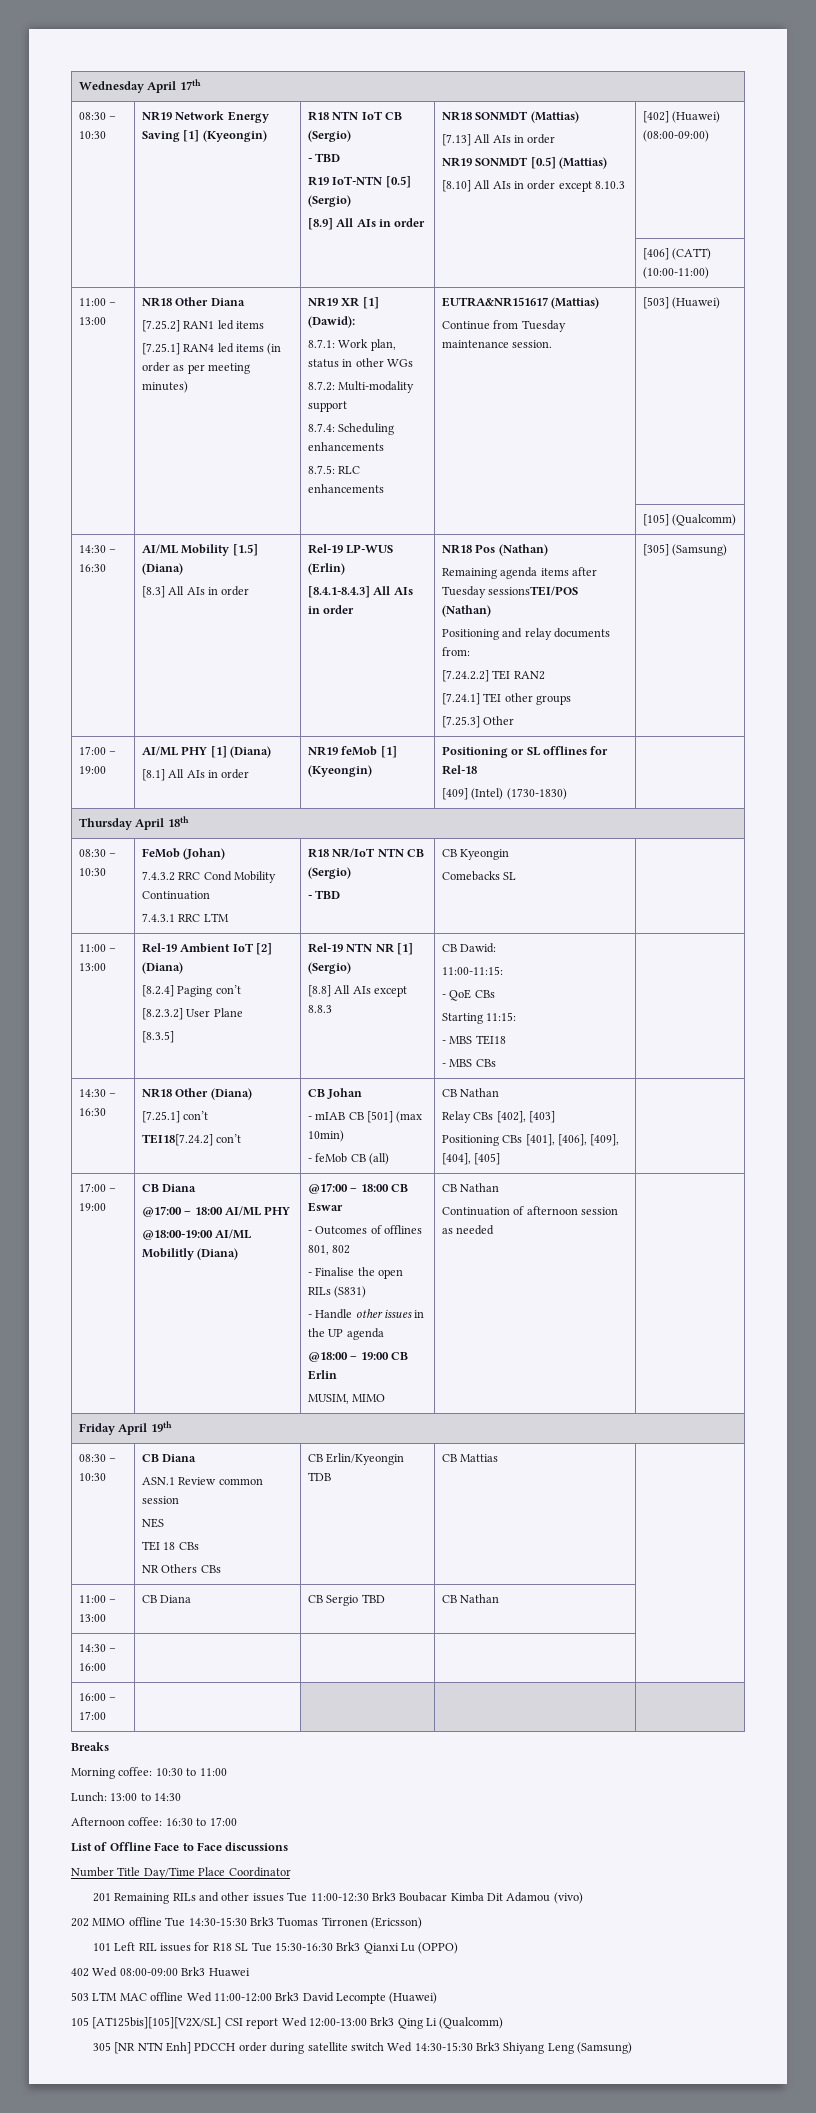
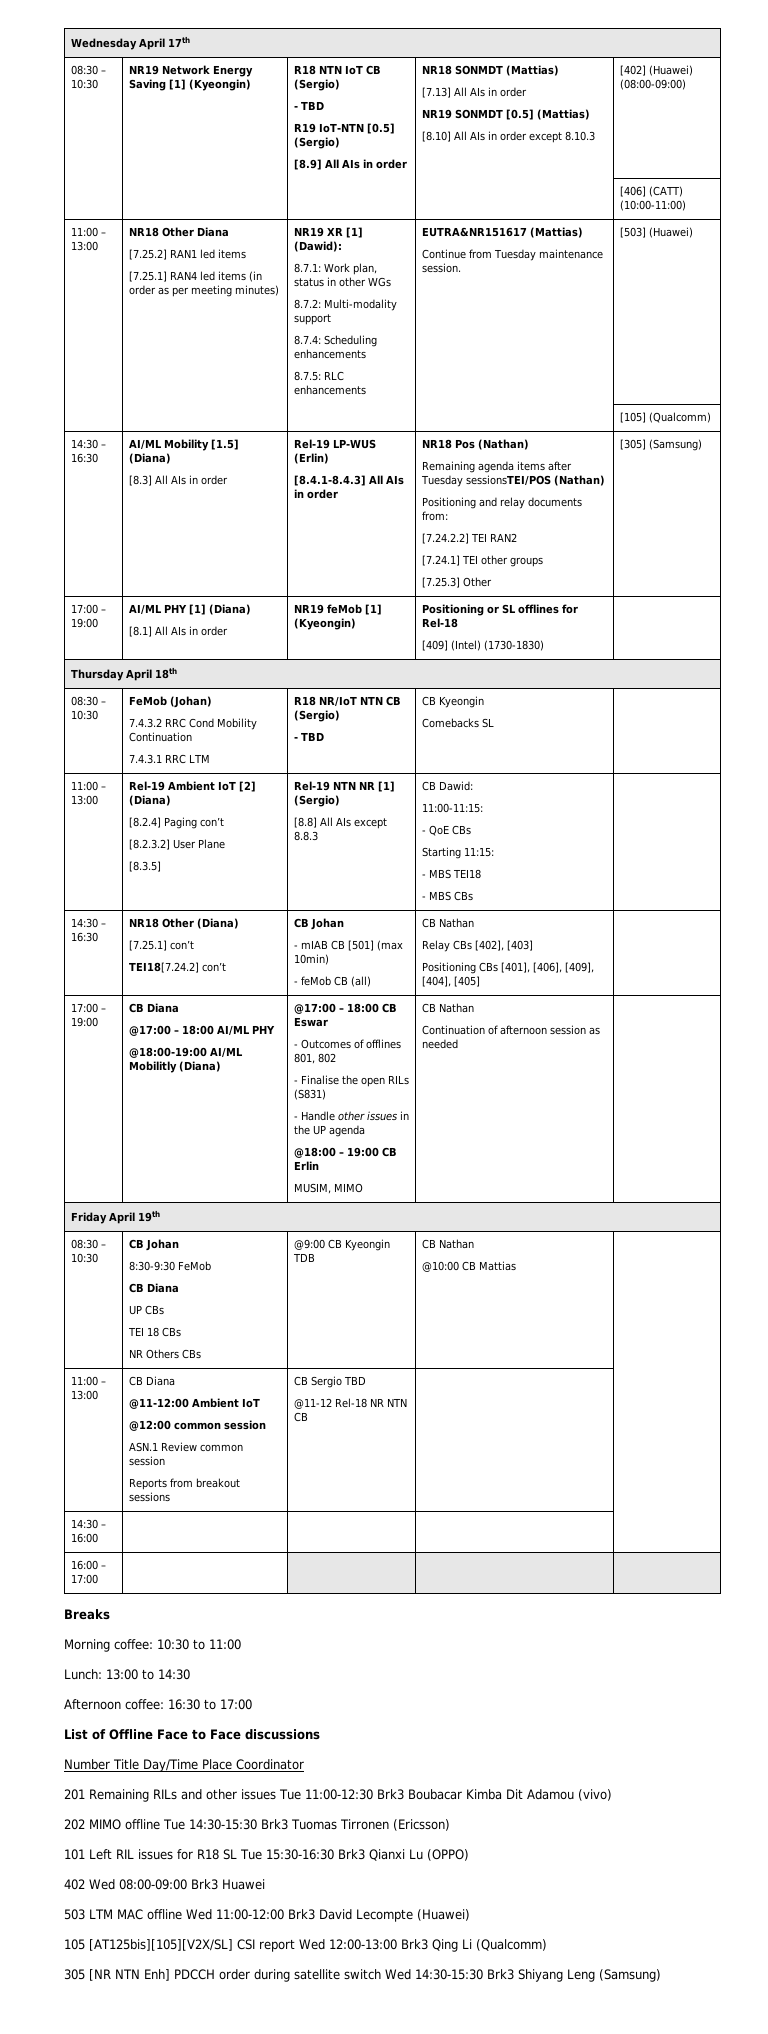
[162,1454,197,1462] [141,1477,263,1485] [141,1496,179,1504] [141,1518,164,1528] Diana // ASN.1 Review common session // NES -> [145,1239,179,1251] [128,1261,211,1271] [128,1283,179,1293] [128,1305,164,1315] Johan // 8:30-9:30 FeMob // CB Diana // UP CBs
[307,1453,405,1465] CB Erlin/Kyeongin -> [293,1239,390,1251] @9:00 CB Kyeongin
(457, 1458) none -> [438,1239,474,1249] [421,1261,476,1272] Nathan // @10:00 CB
[307,1594,385,1606] [441,1594,500,1603] | CB Sergio TBD | CB Nathan -> [128,1398,260,1409] [128,1420,266,1431] [128,1442,243,1452] [128,1456,165,1466] [128,1478,240,1490] [128,1492,170,1502] [293,1376,366,1388] [293,1398,407,1409] [293,1412,308,1422] // @11-12:00 Ambient IoT // @12:00 common session // ASN.1 Review common session // Reports from breakout sessions | CB Sergio TBD // @11-12 Rel-18 NR NTN CB |

